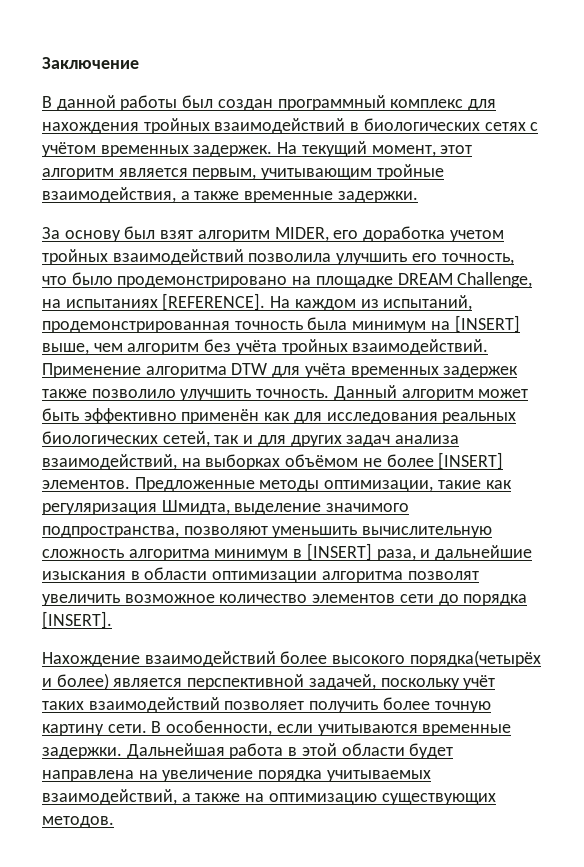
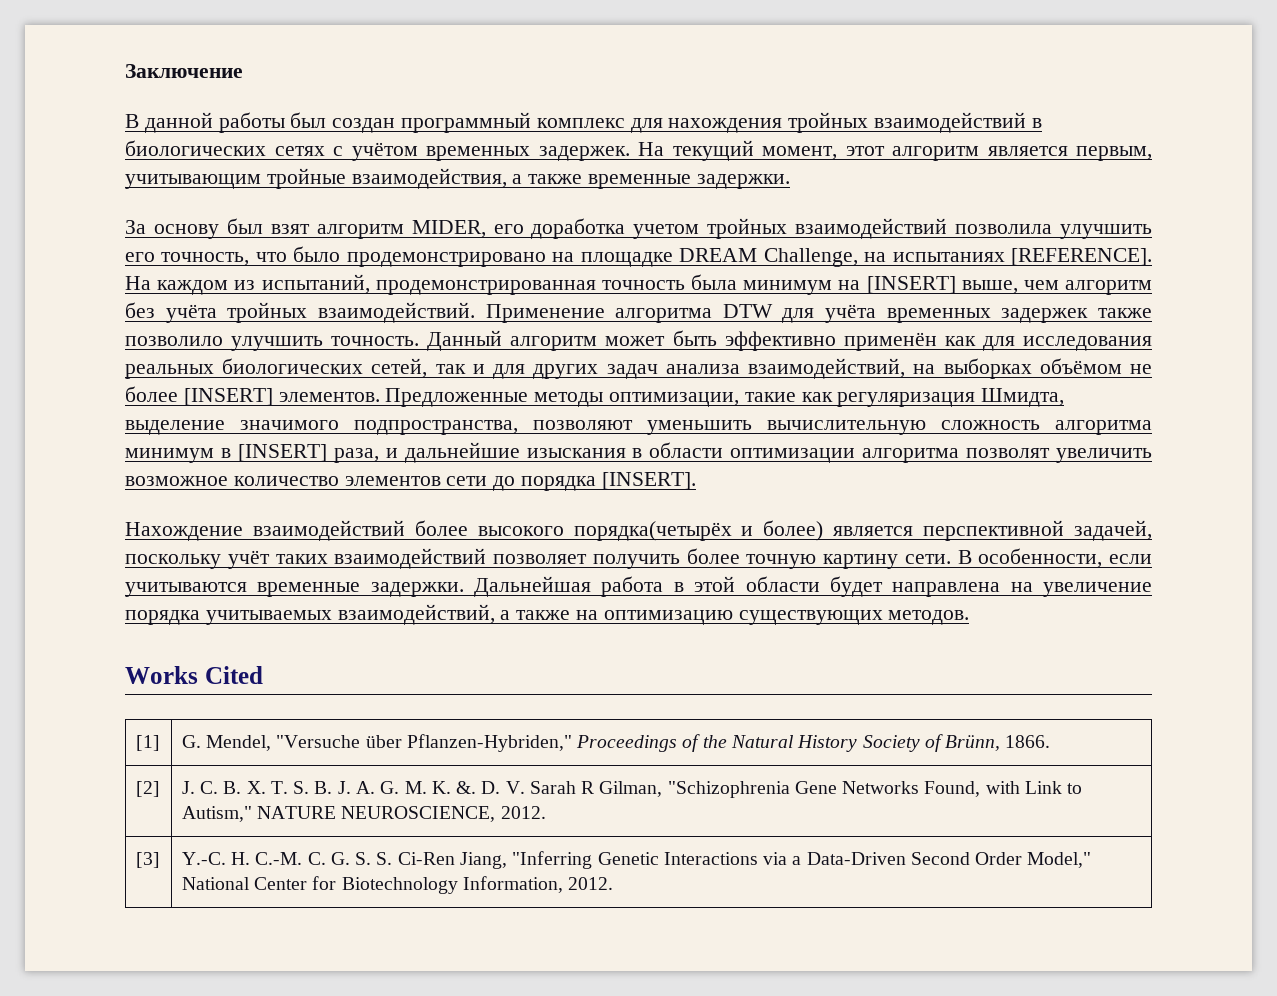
(114, 822) none -> [125,666,263,684] [135,735,160,751] [181,734,1051,752] [135,781,160,797] [181,781,1083,798] [181,806,546,822] [135,852,160,868] [181,851,1092,869] [181,876,614,894] // Works Cited // [1] | G. Mendel, "Versuche über Pflanzen-Hybriden," Proceedings of the Natural History Society of Brünn, 1866. // [2] | J. C. B. X. T. S. B. J. A. G. M. K. &. D. V. Sarah R Gilman, "Schizophrenia Gene Networks Found, with Link to Autism," NATURE NEUROSCIENCE, 2012. // [3] | Y.-C. H. C.-M. C. G. S. S. Ci-Ren Jiang, "Inferring Genetic Interactions via a Data-Driven Second Order Model," National Center for Biotechnology Information, 2012.

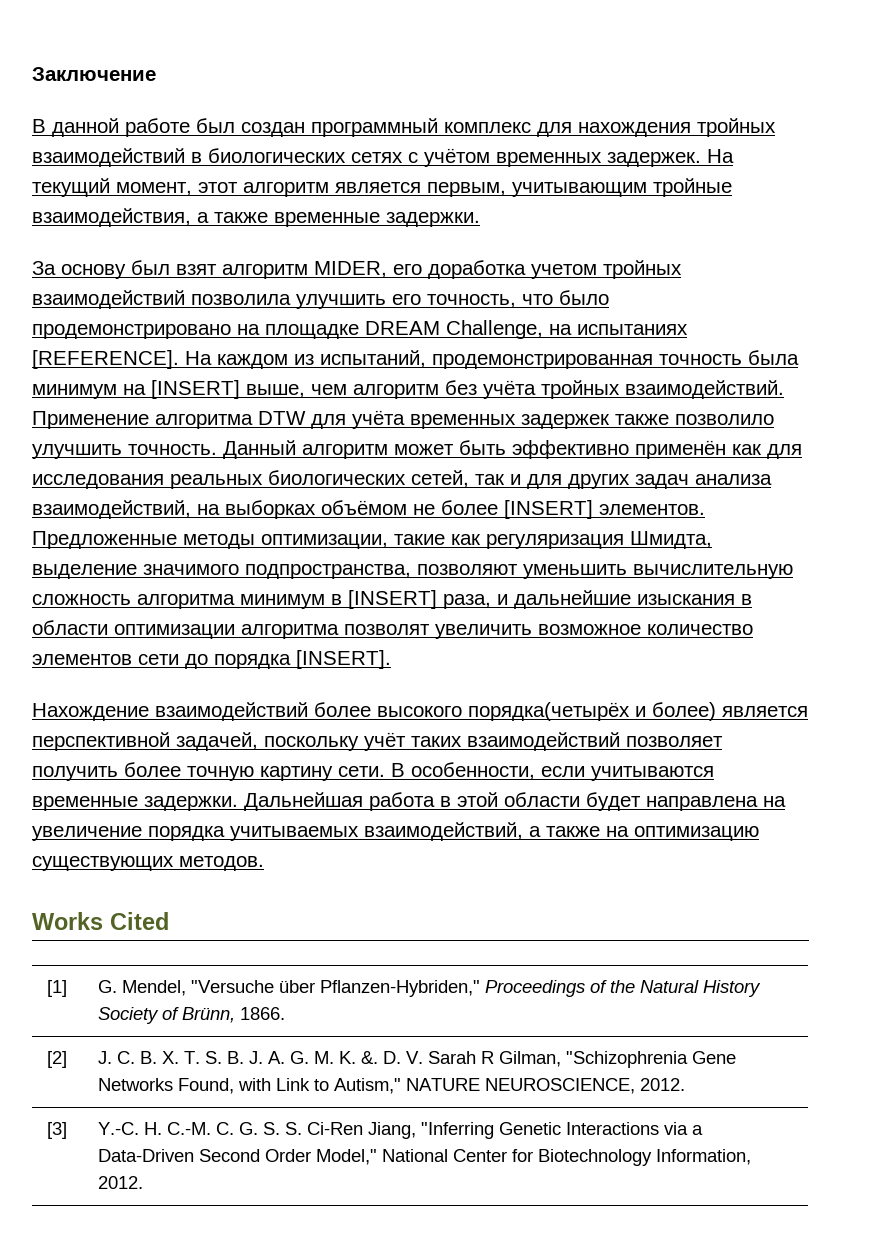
[218,112,285,133] работы -> [125,118,190,137] работе

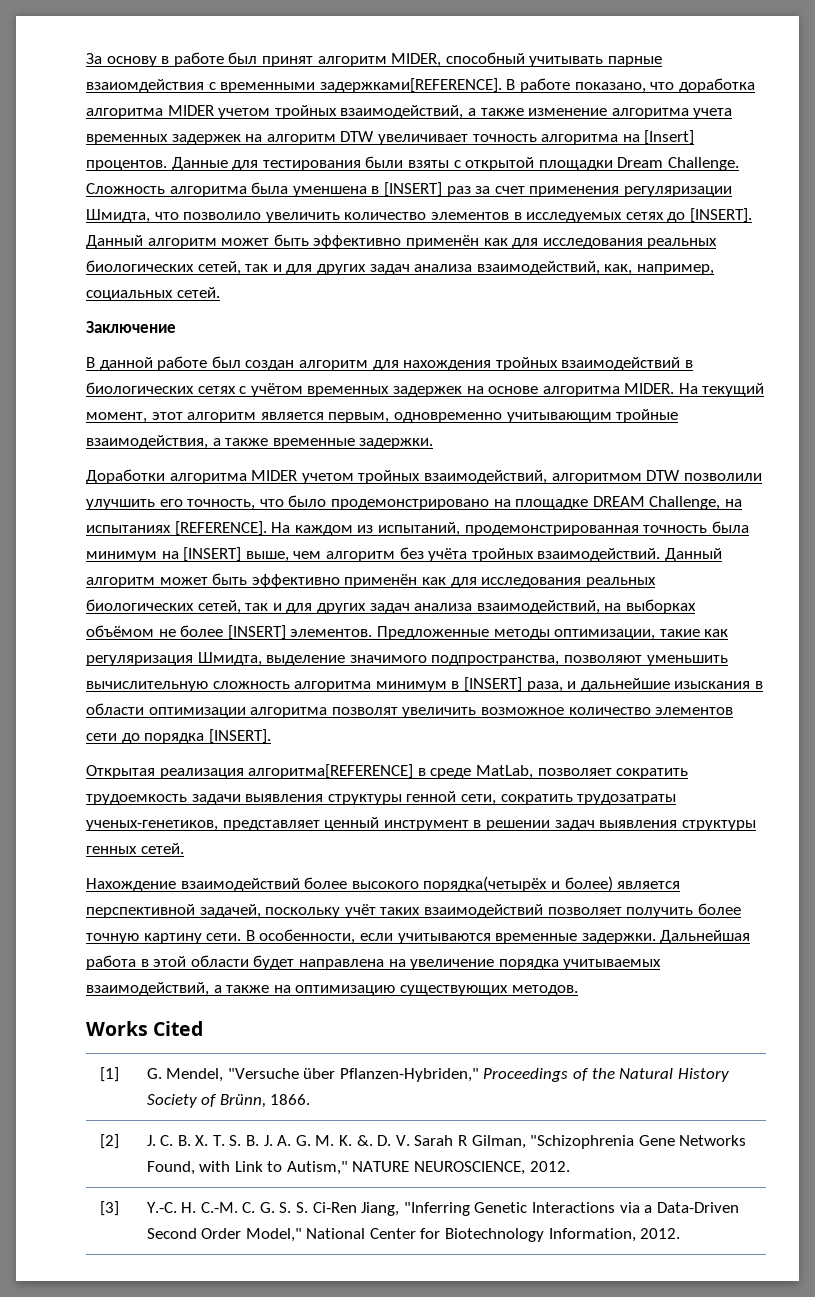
(32, 74) none -> [86,52,662,67] [86,78,755,93] [86,105,733,119] [86,130,695,145] [86,156,739,171] [86,182,732,197] [86,208,752,223] [86,234,718,249] [86,260,714,275] [86,287,220,301] За основу в работе был принят алгоритм MIDER, способный учитывать парные взаиомдействия с временными задержками[REFERENCE]. В работе показано, что доработка алгоритма MIDER учетом тройных взаимодействий, а также изменение алгоритма учета временных задержек на алгоритм DTW увеличивает точность алгоритма на [Insert] процентов. Данные для тестирования были взяты с открытой площадки Dream Challenge. Сложность алгоритма была уменшена в [INSERT] раз за счет применения регуляризации Шмидта, что позволило увеличить количество элементов в исследуемых сетях до [INSERT]. Данный алгоритм может быть эффективно применён как для исследования реальных биологических сетей, так и для других задач анализа взаимодействий, как, например, социальных сетей. //
[311,118,531,137] программный комплекс -> [298,360,368,371] алгоритм
[607,152,701,167] задержек. -> [392,383,675,397] задержек на основе алгоритма MIDER.
(506, 189) none -> [393,412,502,423] одновременно
[32,260,682,279] [32,290,291,309] За основу был взят алгоритм MIDER, его доработка учетом тройных взаимодействий позволила -> [86,469,762,484] Доработки алгоритма MIDER учетом тройных взаимодействий, алгоритмом DTW позволили
[32,410,774,429] [32,444,217,459] Применение алгоритма DTW для учёта временных задержек также позволило улучшить точность. -> (661, 555) none
(391, 659) none -> [86,764,689,779] [86,791,677,805] [86,817,756,831] [86,843,184,854] // Открытая реализация алгоритма[REFERENCE] в среде MatLab, позволяет сократить трудоемкость задачи выявления структуры генной сети, сократить трудозатраты ученых-генетиков, представляет ценный инструмент в решении задач выявления структуры генных сетей.

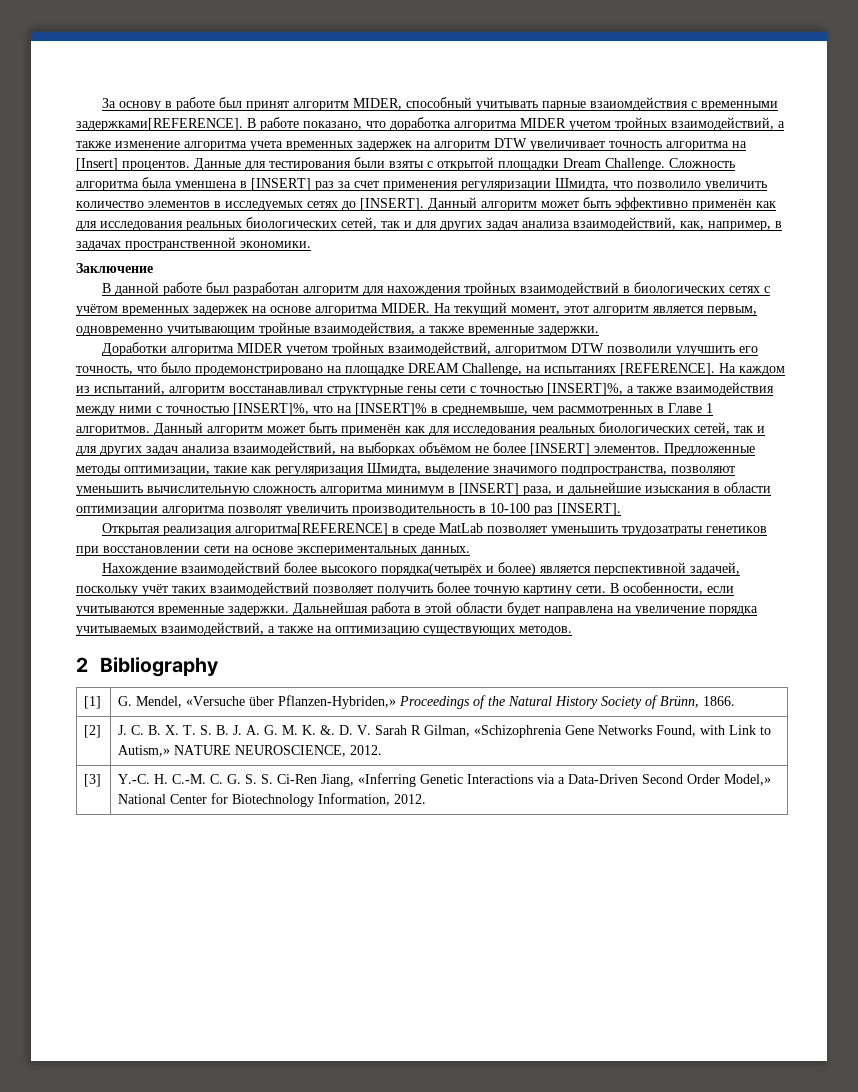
[86,287,220,301] социальных сетей. -> [775,221,782,228] [76,237,311,251] в задачах пространственной экономики.
[245,360,295,371] создан -> [233,282,300,296] разработан
[464,521,749,536] [86,547,722,562] [86,573,340,588] продемонстрированная точность была минимум на [INSERT] выше, чем алгоритм без учёта тройных взаимодействий. Данный алгоритм может быть эффективно -> [169,382,774,396] [76,403,713,416] [76,422,337,436] алгоритм восстанавливал структурные гены сети с точностью [INSERT]%, а также взаимодействия между ними с точностью [INSERT]%, что на [INSERT]% в среднемвыше, чем расммотренных в Главе 1 алгоритмов. Данный алгоритм может быть
[480,707,734,715] [86,733,205,744] возможное количество элементов сети до порядка -> [352,503,553,516] производительность в 10-100 раз
[475,765,689,779] [86,791,677,805] [86,817,756,831] [86,843,184,854] MatLab, позволяет сократить трудоемкость задачи выявления структуры генной сети, сократить трудозатраты ученых-генетиков, представляет ценный инструмент в решении задач выявления структуры генных сетей. -> [439,523,768,536] [76,546,470,556] MatLab позволяет уменьшить трудозатраты генетиков при восстановлении сети на основе экспериментальных данных.
[86,1021,204,1036] Works Cited -> [76,657,218,677] 2 Bibliography
[227,1068,479,1082] "Versuche über Pflanzen-Hybriden," -> [186,695,397,709] «Versuche über Pflanzen-Hybriden,»
[530,1135,635,1149] "Schizophrenia -> [474,725,563,738] «Schizophrenia
[286,1161,348,1175] Autism," -> [118,745,171,757] Autism,»
[403,1202,470,1216] "Inferring -> [358,773,417,787] «Inferring
[245,1228,302,1242] Model," -> [724,774,772,786] Model,»

